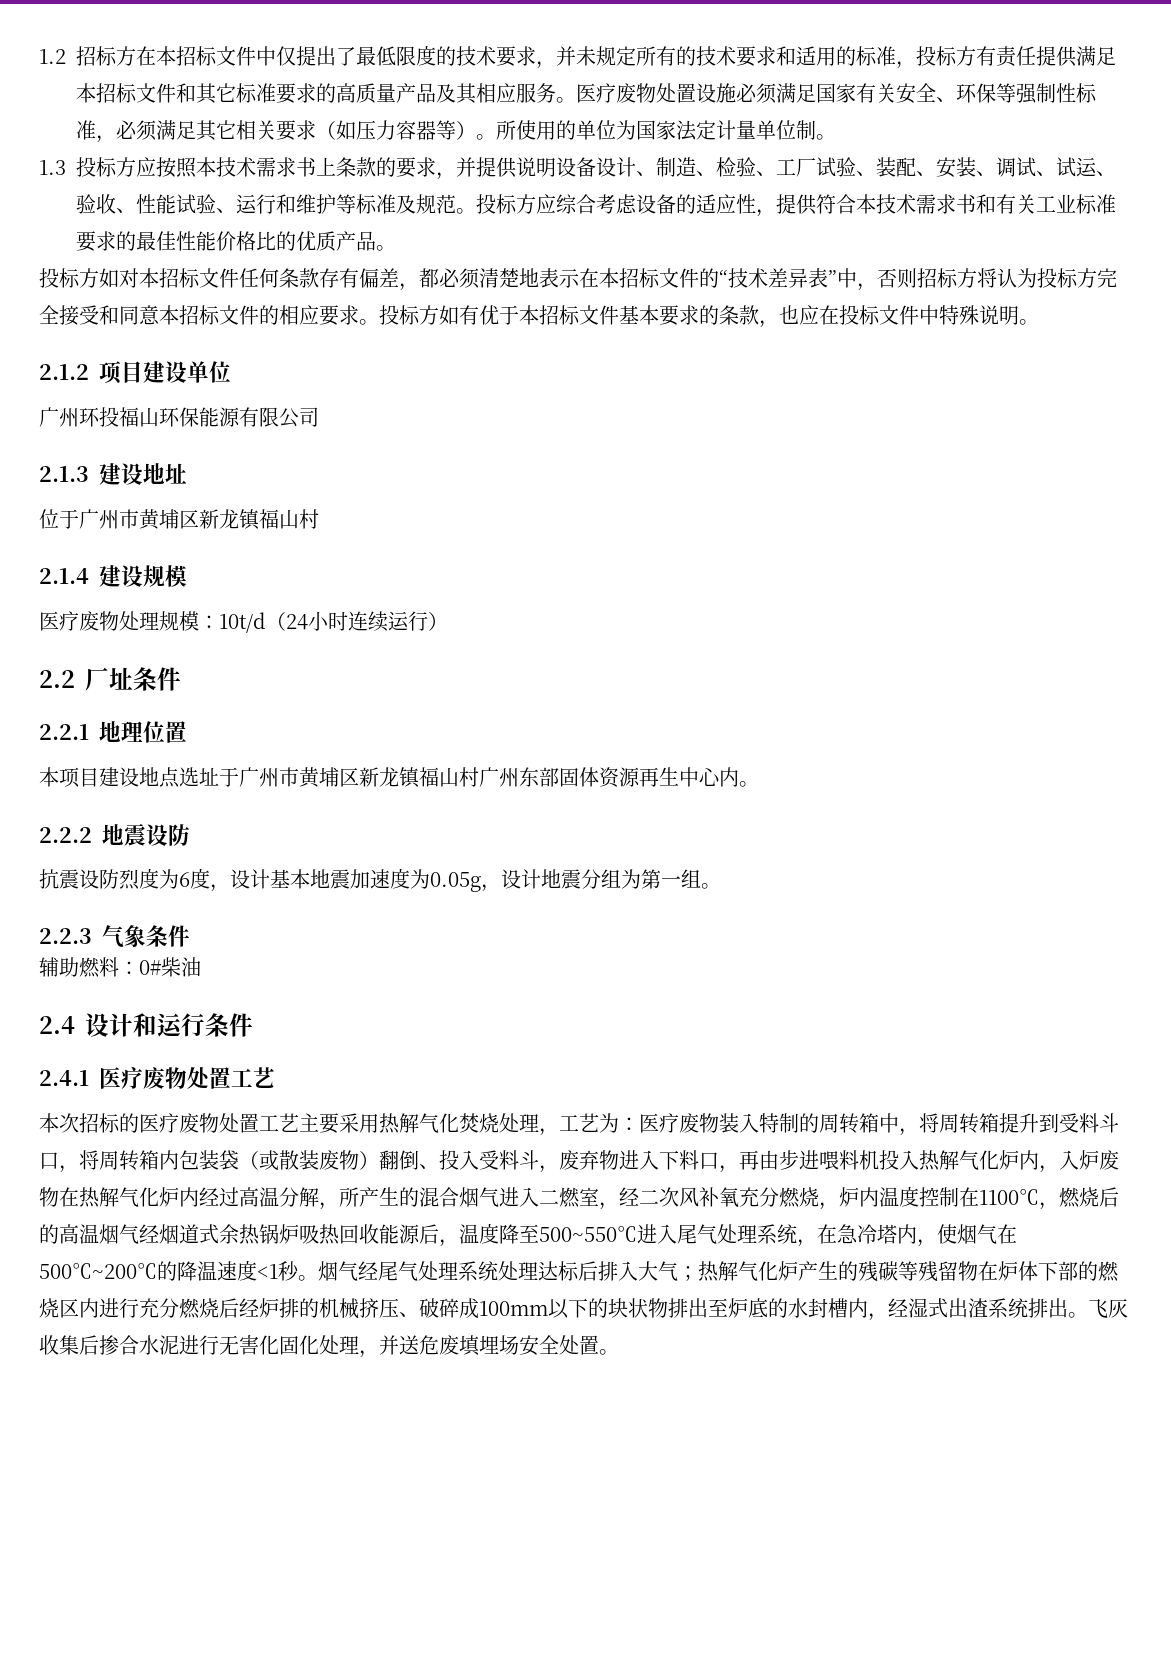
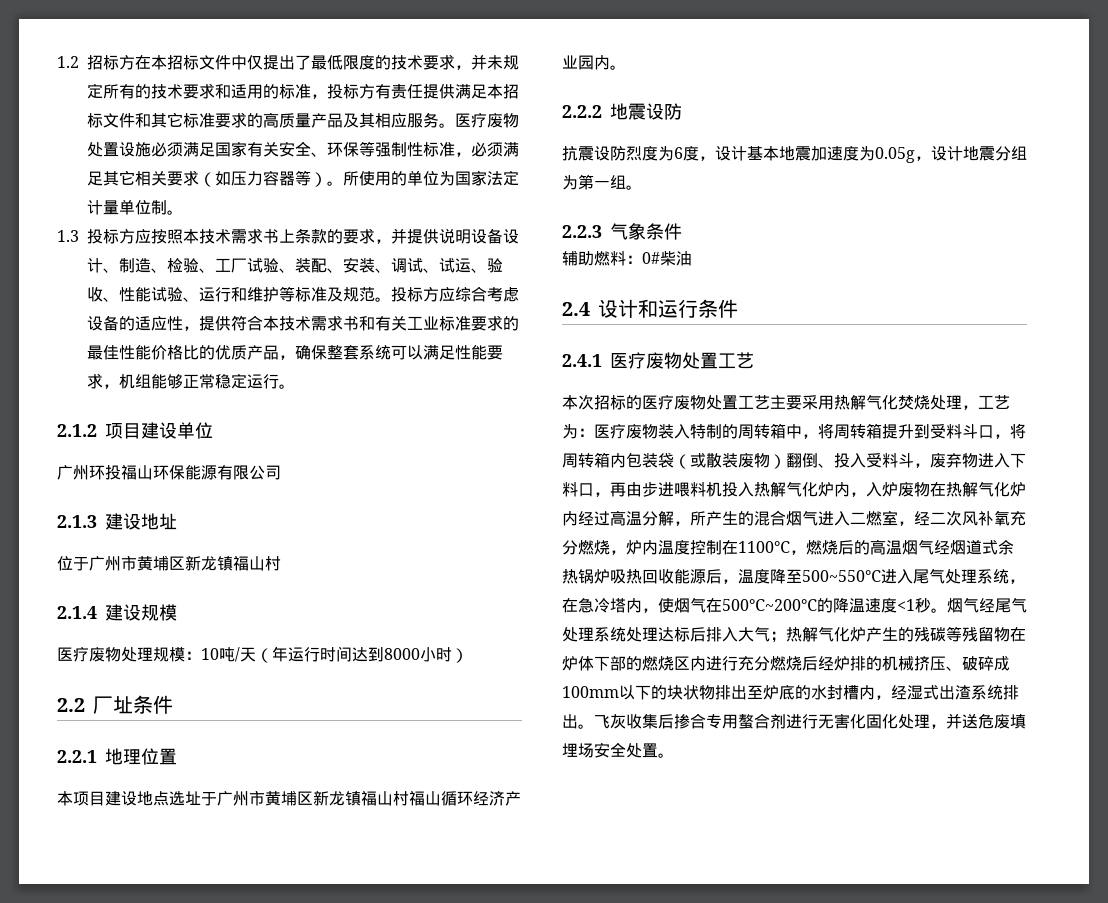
[376,245,396,251] [39,268,1117,291] [39,305,1019,328] 。 // 投标方如对本招标文件任何条款存有偏差，都必须清楚地表示在本招标文件的“技术差异表”中，否则招标方将认为投标方完全接受和同意本招标文件的相应要求。投标方如有优于本招标文件基本要求的条款，也应在投标文件中特殊说明 -> [279,345,503,360] [87,373,279,389] ，确保整套系统可以满足性能要求，机组能够正常稳定运行
[219,611,428,633] 10t/d（24小时连续运行 -> [201,646,452,663] 10吨/天（年运行时间达到8000小时
[479,767,721,788] 广州东部固体资源再生中心 -> [409,790,521,806] [562,55,594,70] 福山循环经济产业园
[139,1335,179,1355] 水泥 -> [706,713,786,729] 专用螯合剂

